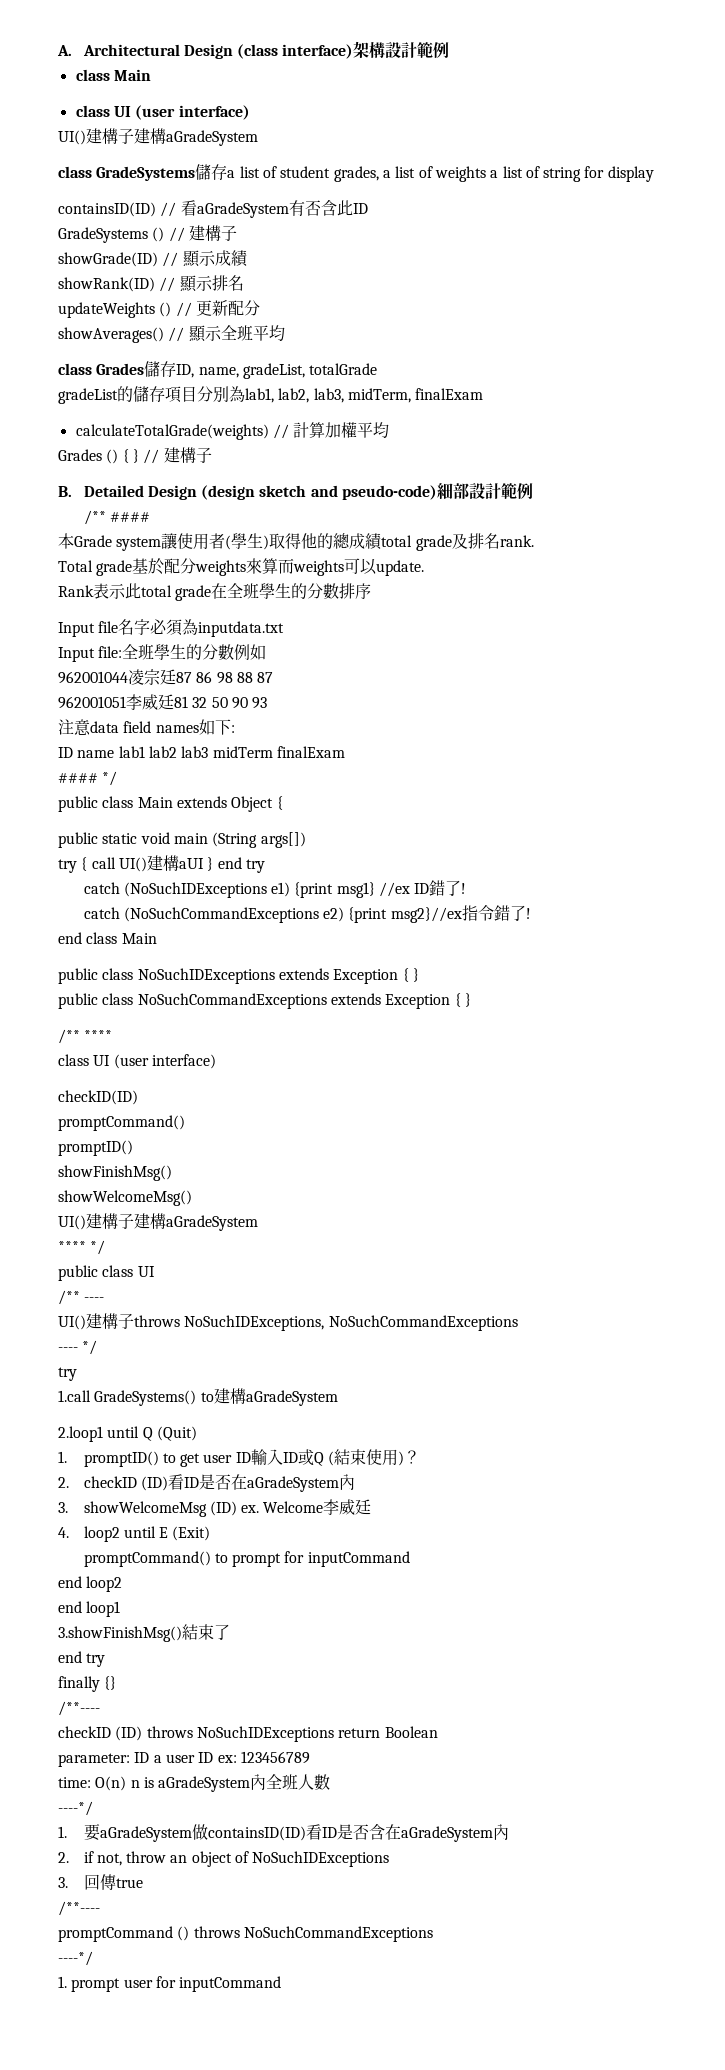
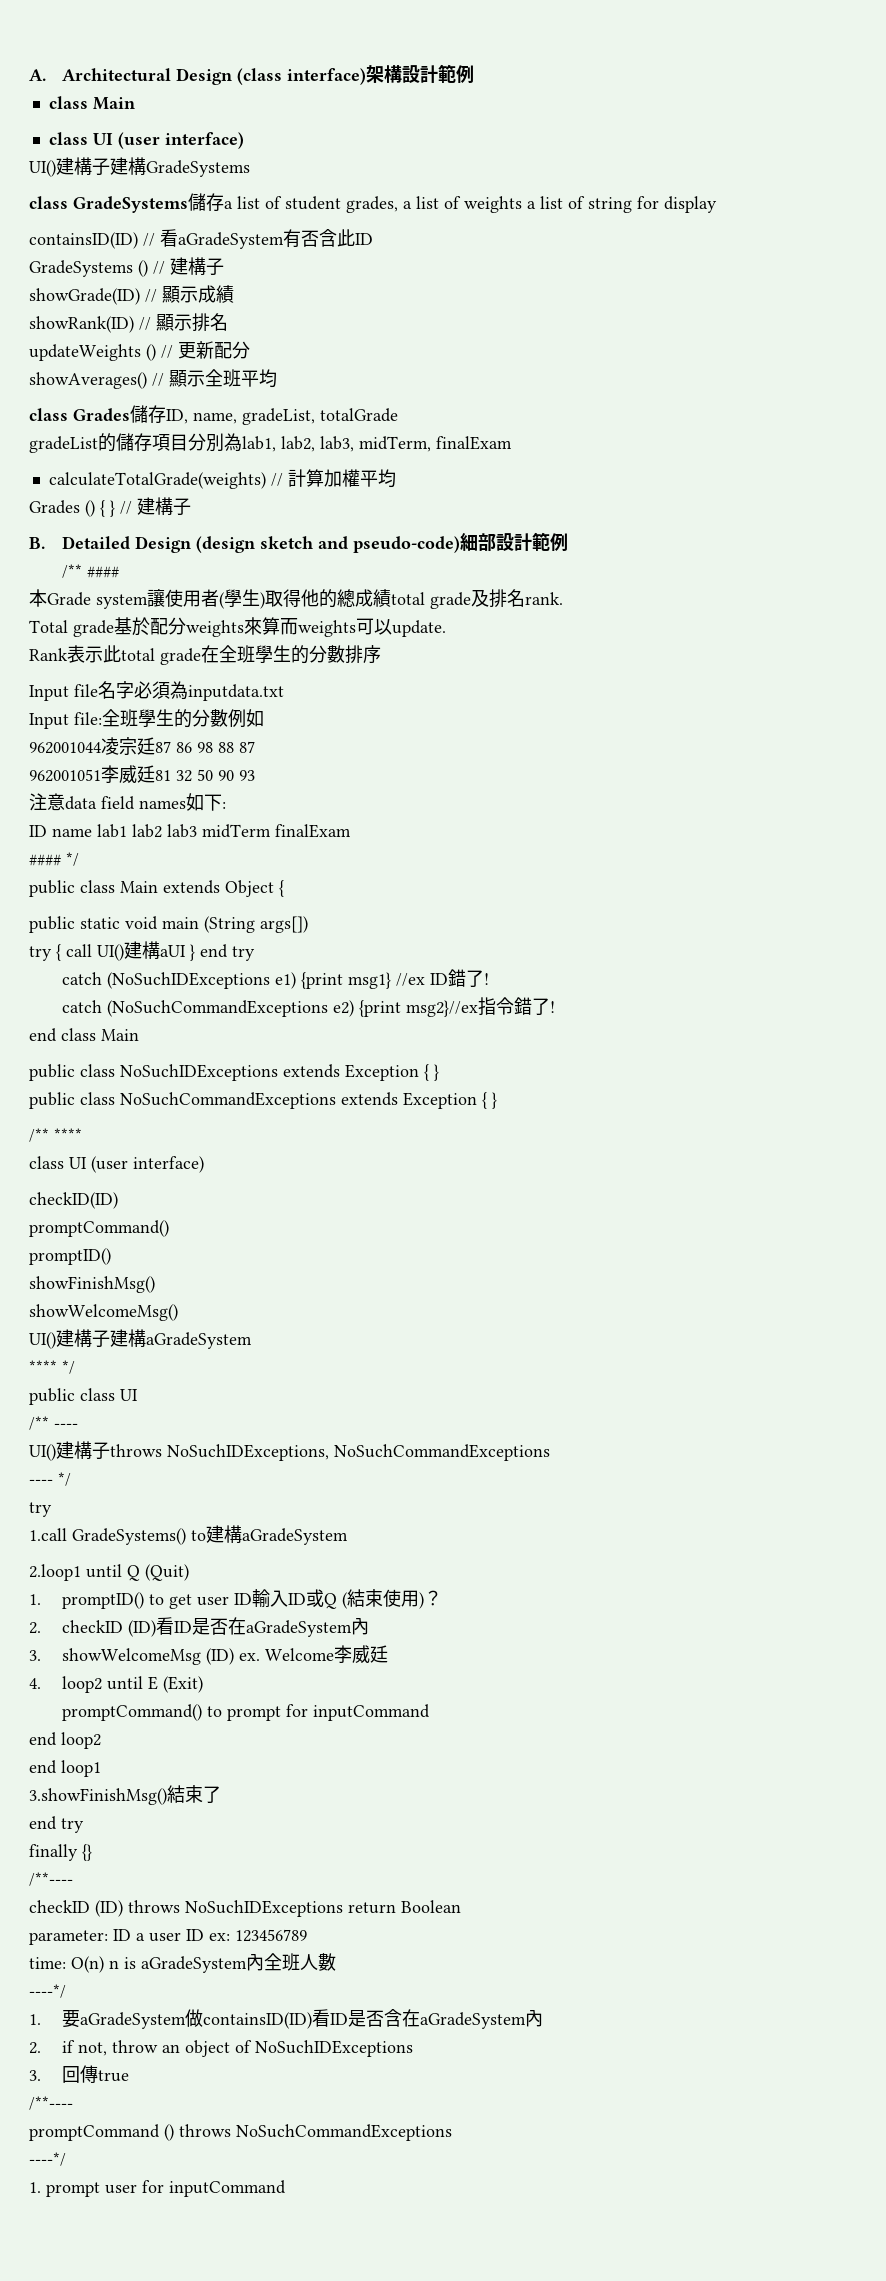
[166,130,258,146] aGradeSystem -> [146,160,250,177] GradeSystems

